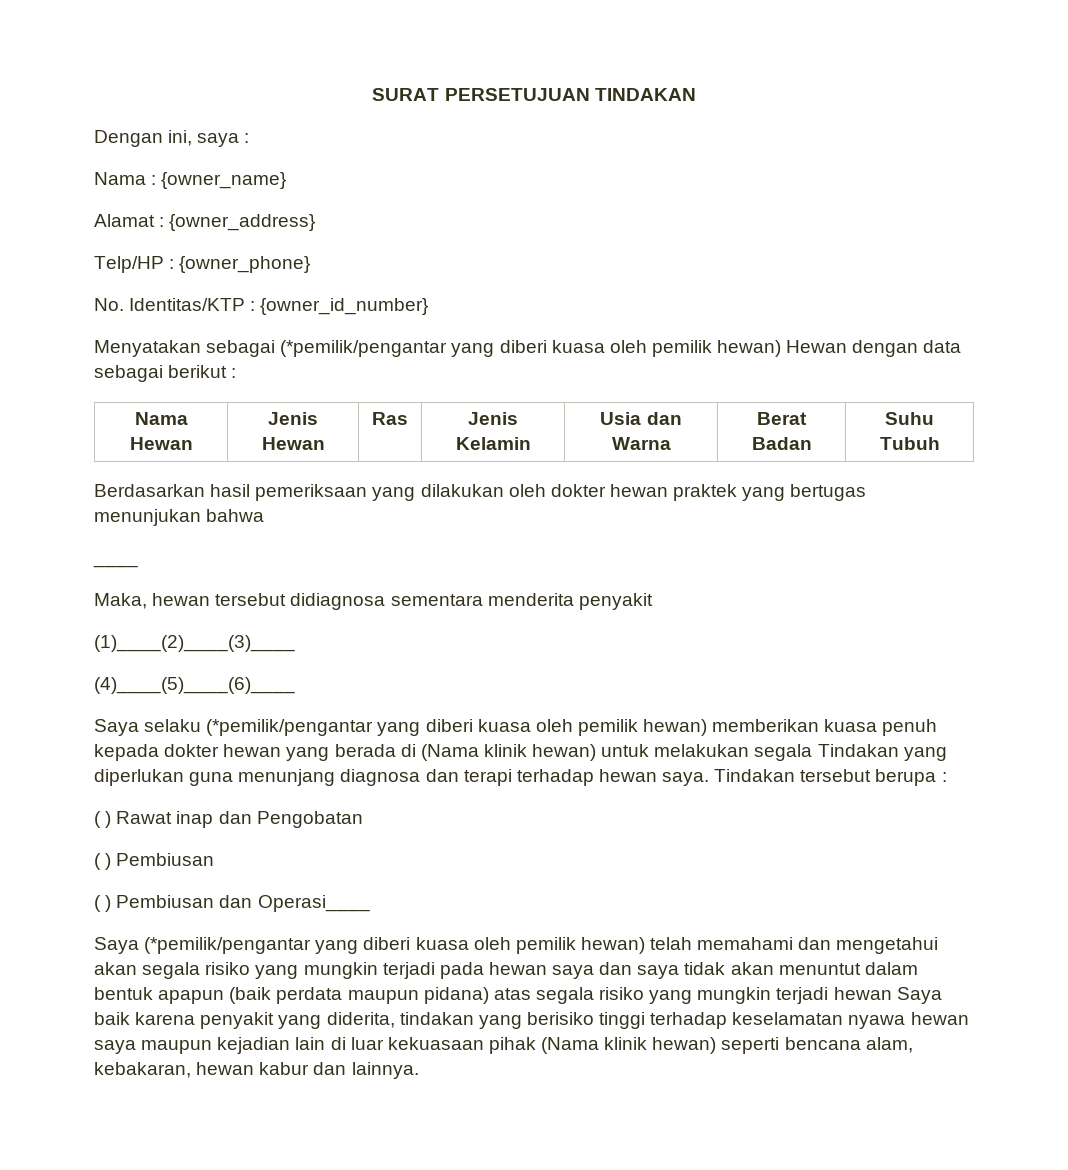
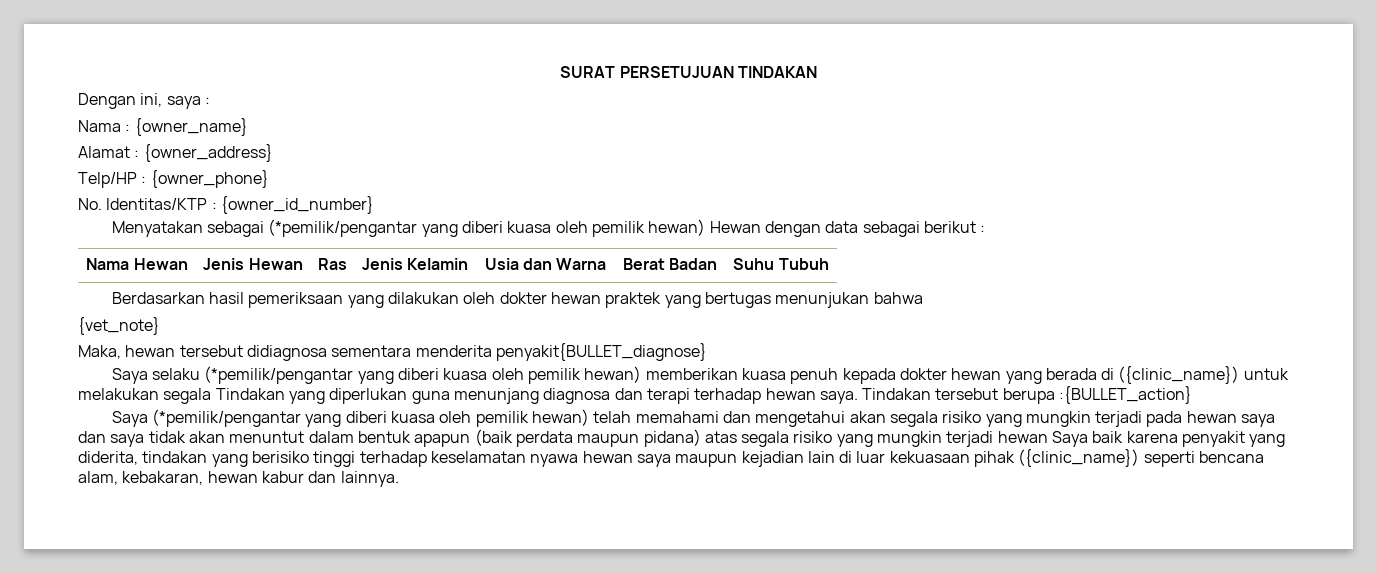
[93,564,138,568] ____ -> [78,317,160,335] {vet_note}
[578,593,653,610] [94,635,295,652] [94,677,295,694] penyakit // (1)____(2)____(3)____ // (4)____(5)____(6)____ -> [495,343,707,361] penyakit{BULLET_diagnose}
[420,744,597,761] (Nama klinik hewan) -> [1118,366,1240,384] ({clinic_name})
[941,772,947,782] [94,811,363,828] [94,853,215,870] [94,895,370,912] : // ( ) Rawat inap dan Pengobatan // ( ) Pembiusan // ( ) Pembiusan dan Operasi____ -> [1059,386,1193,404] :{BULLET_action}
[541,1037,717,1054] (Nama klinik hewan) -> [1018,449,1140,467] ({clinic_name})

